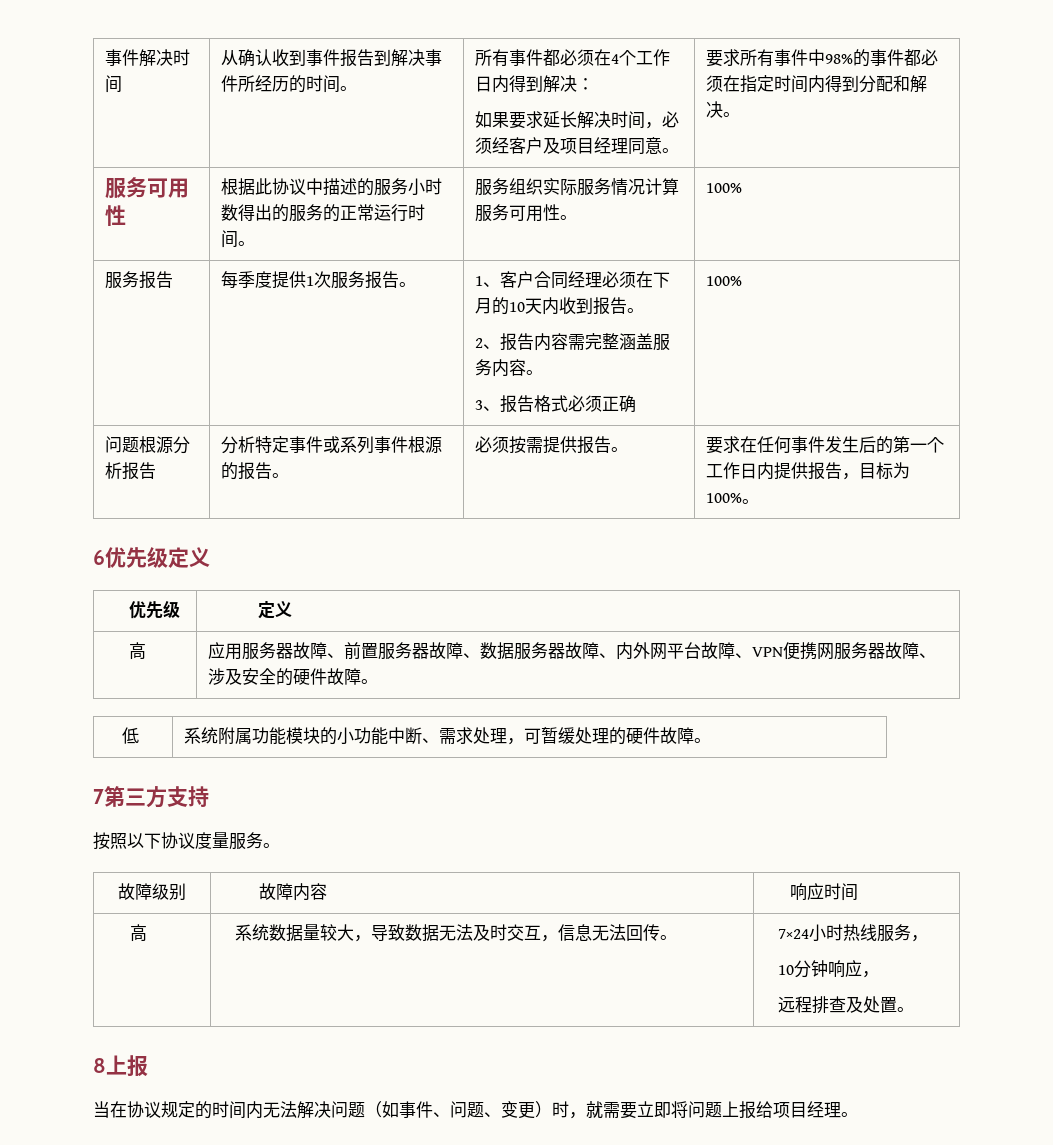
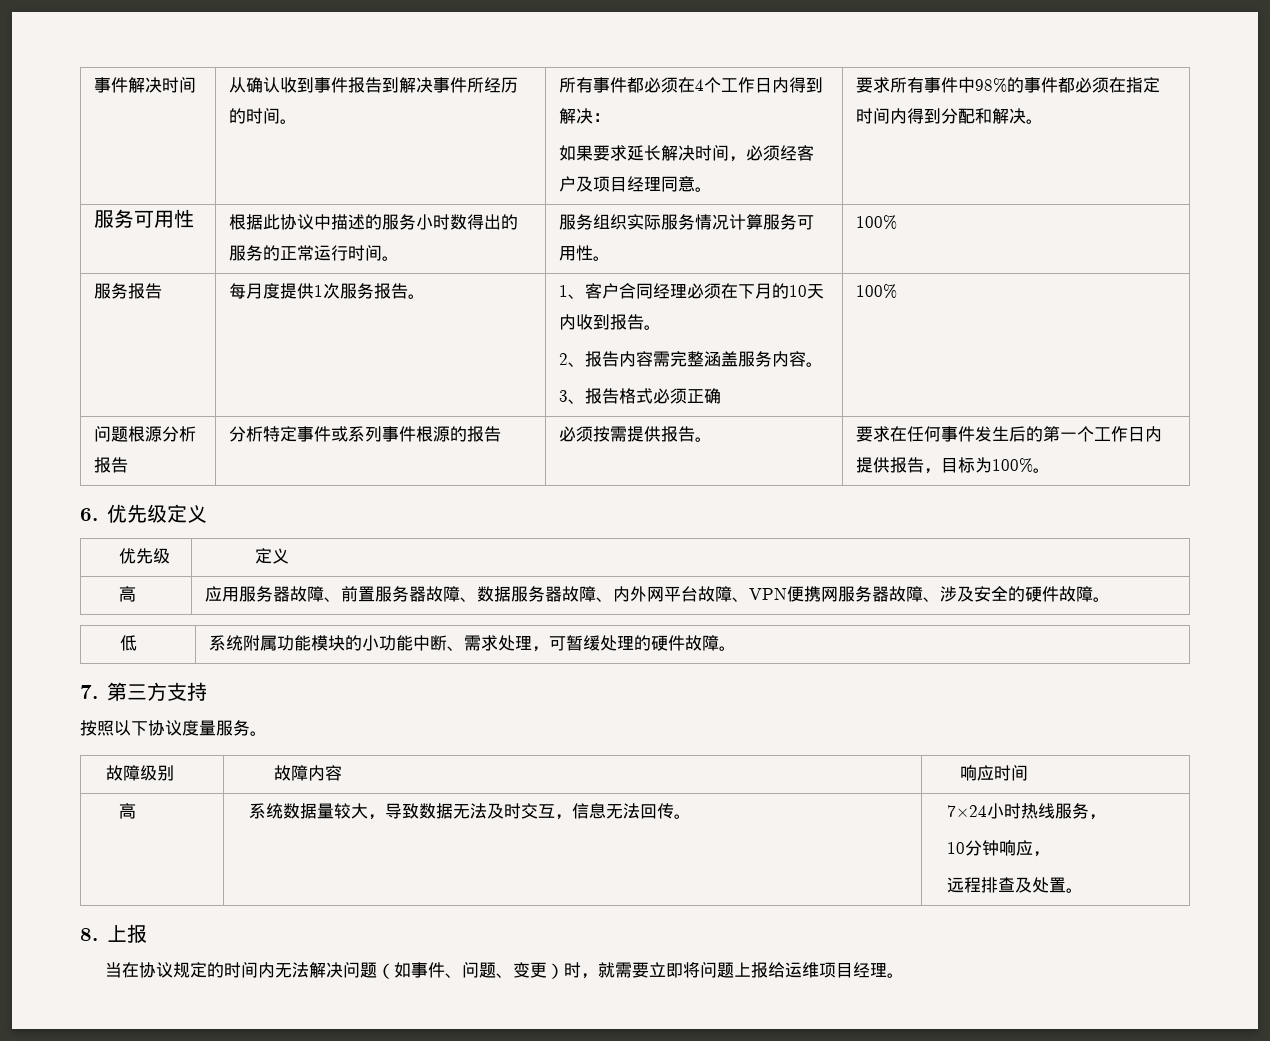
[238,271,256,288] 季 -> [245,283,263,299] 月
[272,473,290,478] 。 -> (501, 434) none
[93,550,105,565] 6 -> [80,508,98,521] 6.
[93,789,104,804] 7 -> [80,685,98,699] 7.
[93,1058,106,1073] 8 -> [80,928,98,941] 8.
(773, 1109) none -> [784,962,819,978] 运维

